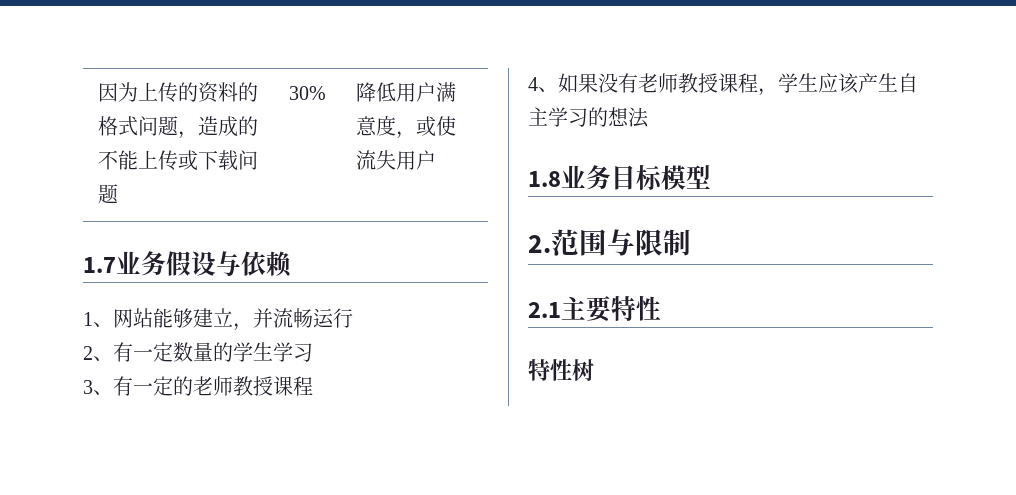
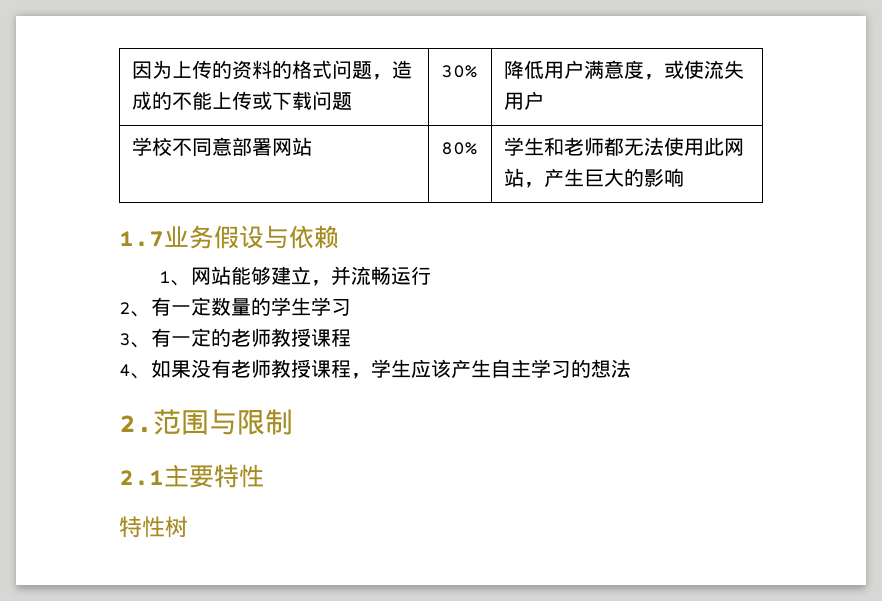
(436, 160) none -> [132,137,313,156] [441,142,478,155] [504,137,745,156] [504,168,685,188] // 学校不同意部署网站 | 80% | 学生和老师都无法使用此网站，产生巨大的影响
[528,165,711,190] // 1.8业务目标模型 -> (631, 368) none

